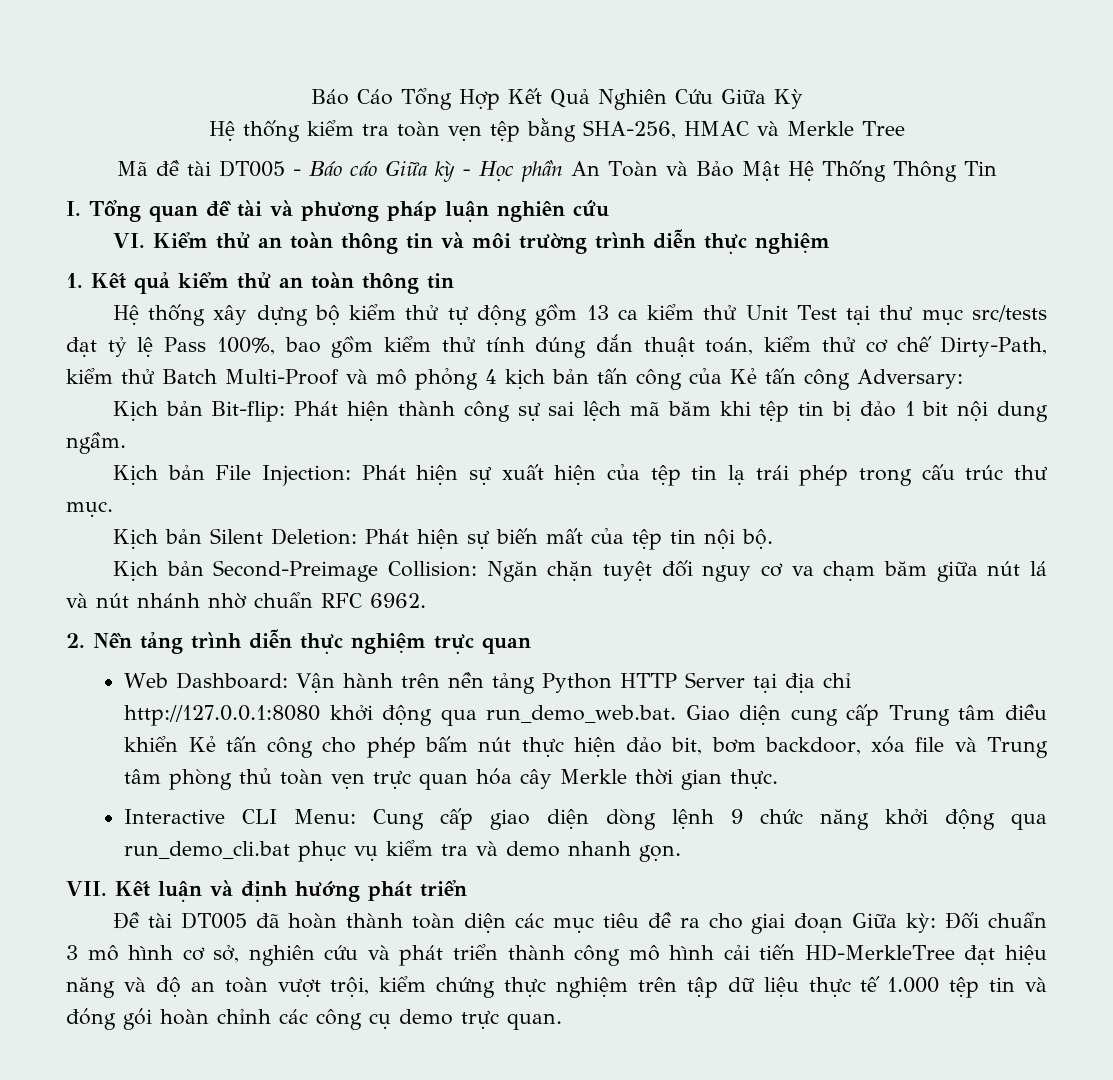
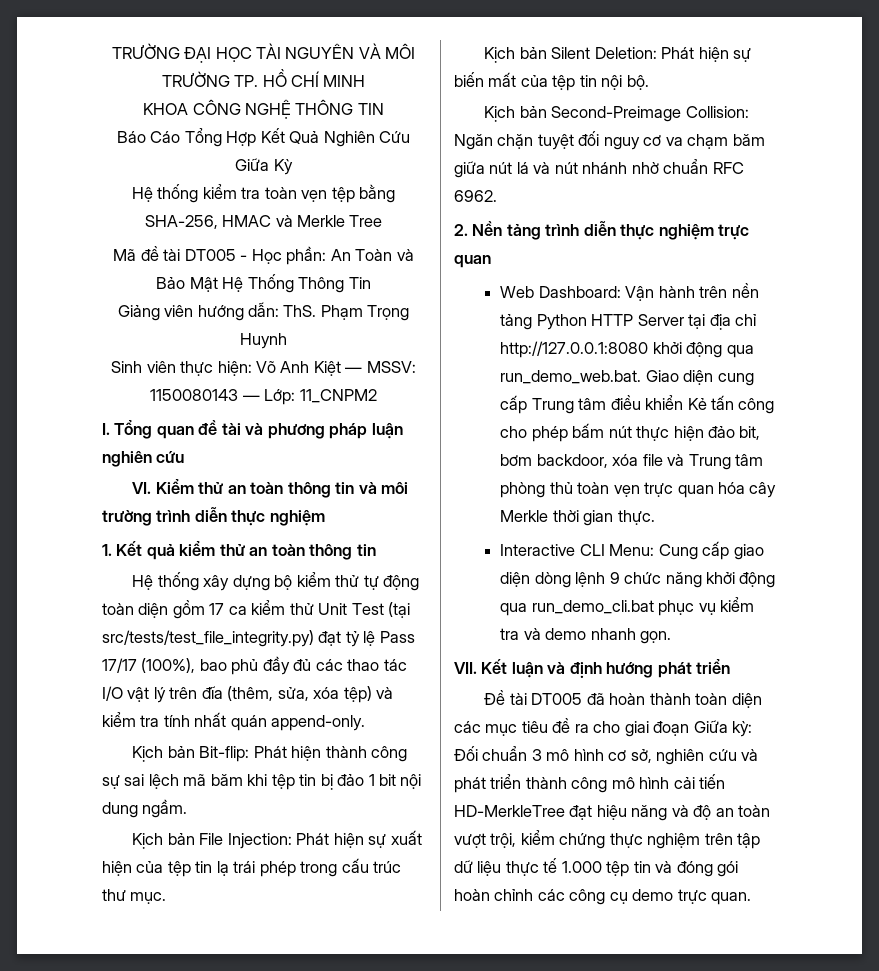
(310, 97) none -> [111,43,416,63] [161,69,366,87] [143,99,384,119] TRƯỜNG ĐẠI HỌC TÀI NGUYÊN VÀ MÔI TRƯỜNG TP. HỒ CHÍ MINH // KHOA CÔNG NGHỆ THÔNG TIN //
[308,160,563,182] Báo cáo Giữa kỳ - Học phần -> [251,246,327,265] Học phần:
(997, 168) none -> [117,302,410,321] [240,333,287,349] [111,361,416,376] [150,389,377,405] // Giảng viên hướng dẫn: ThS. Phạm Trọng Huynh // Sinh viên thực hiện: Võ Anh Kiệt — MSSV: 1150080143 — Lớp: 11_CNPM2
[535,304,609,326] gồm 13 -> [102,600,225,619] toàn diện gồm 17
[846,305,1047,325] [66,334,1048,358] [66,368,963,390] tại thư mục src/tests đạt tỷ lệ Pass 100%, bao gồm kiểm thử tính đúng đắn thuật toán, kiểm thử cơ chế Dirty-Path, kiểm thử Batch Multi-Proof và mô phỏng 4 kịch bản tấn công của Kẻ tấn công Adversary: -> [388,602,411,618] [102,630,415,647] [102,656,407,675] [102,686,394,703] [102,712,366,731] (tại src/tests/test_file_integrity.py) đạt tỷ lệ Pass 17/17 (100%), bao phủ đầy đủ các thao tác I/O vật lý trên đĩa (thêm, sửa, xóa tệp) và kiểm tra tính nhất quán append-only.

